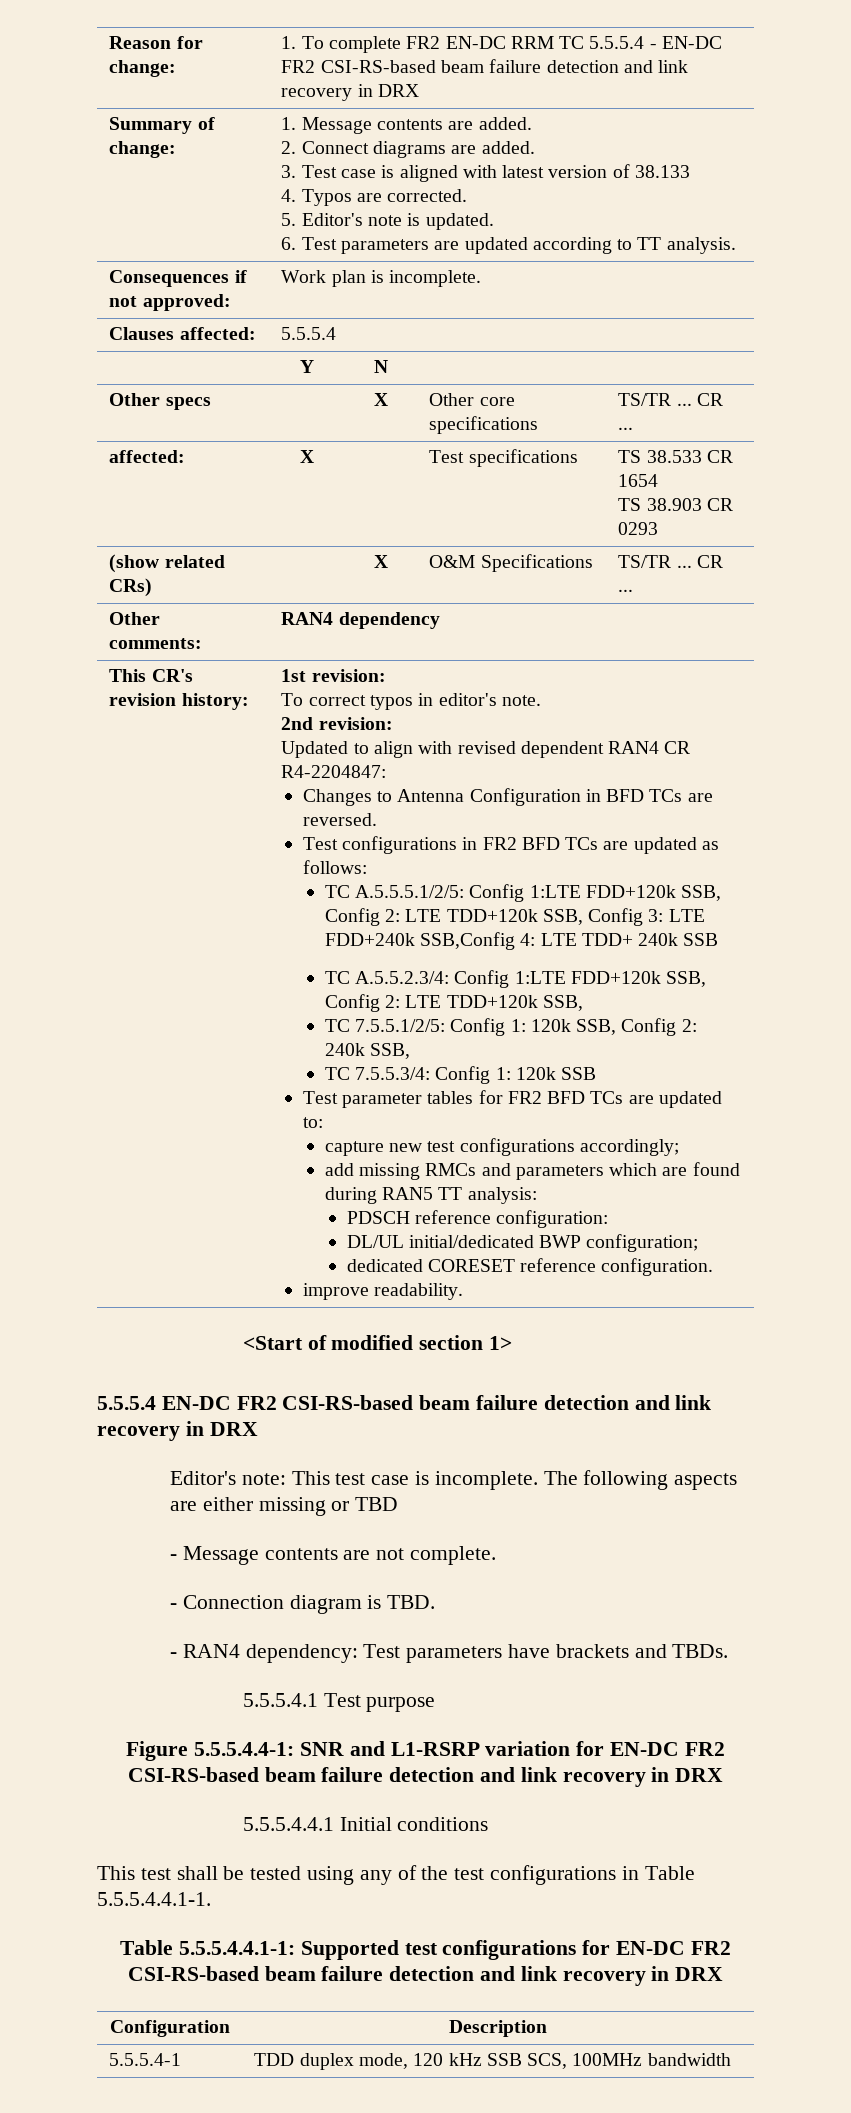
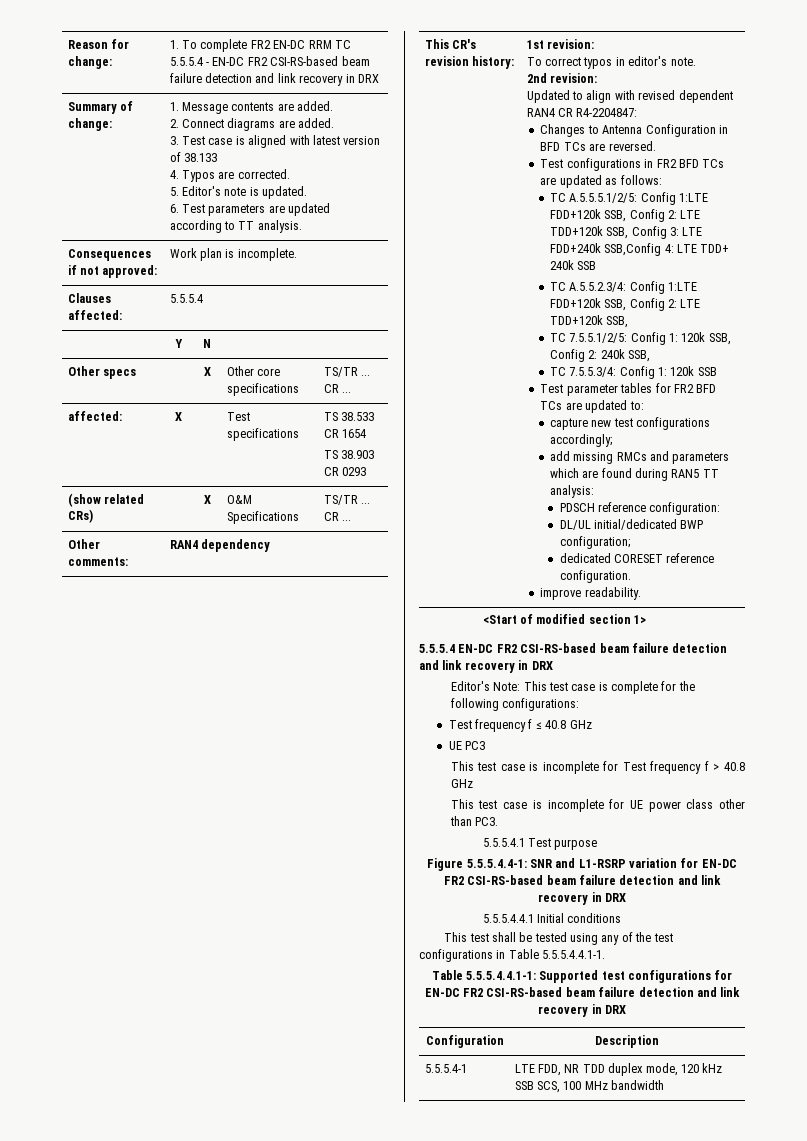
[241,1470,738,1490] [169,1497,399,1516] [169,1546,496,1565] [169,1595,436,1614] [169,1644,729,1663] note: This test case is incomplete. The following aspects are either missing or TBD // - Message contents are not complete. // - Connection diagram is TBD. // - RAN4 dependency: Test parameters have brackets and TBDs. -> [493,681,695,694] [450,698,580,711] [448,719,592,732] [448,741,486,750] [450,761,745,774] [450,779,473,788] [450,799,745,812] [449,816,499,826] Note: This test case is complete for the following configurations: // Test frequency f ≤ 40.8 GHz // UE PC3 // This test case is incomplete for Test frequency f > 40.8 GHz // This test case is incomplete for UE power class other than PC3.
(182, 2059) none -> [514,1064,580,1076] LTE FDD, NR
[572,2053,643,2066] 100MHz -> [563,1081,608,1090] 100 MHz

